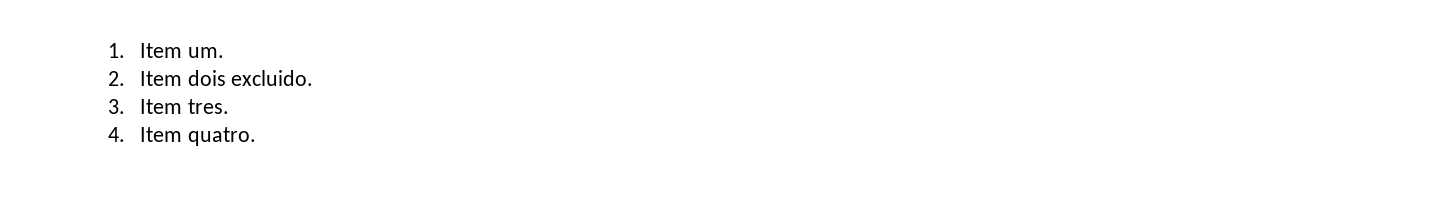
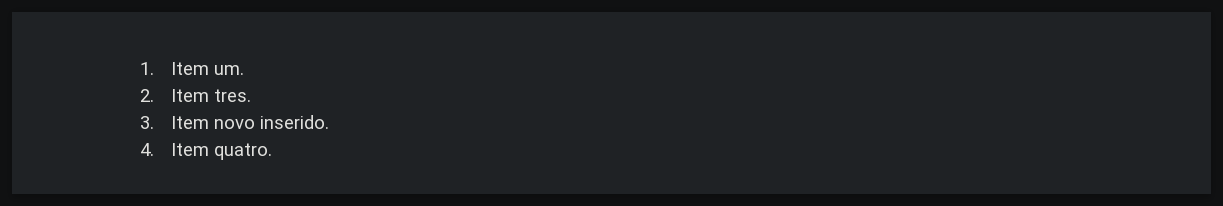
[187,70,314,86] [108,99,229,114] dois excluido. // 3. Item tres. -> [213,89,251,102] [140,115,329,129] tres. // 3. Item novo inserido.

